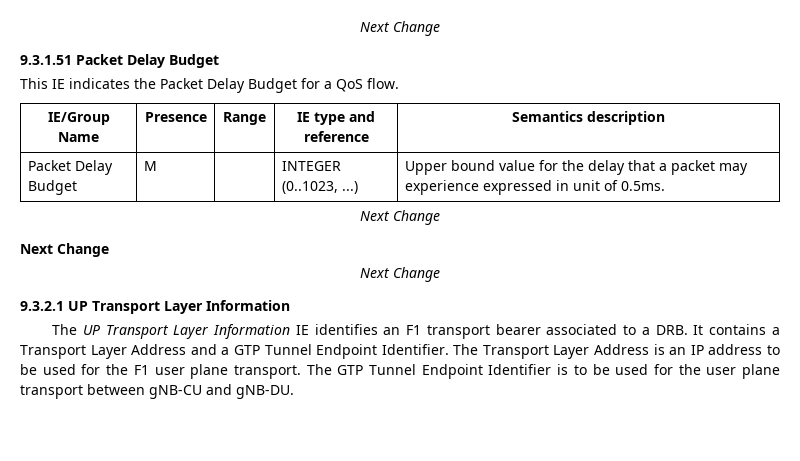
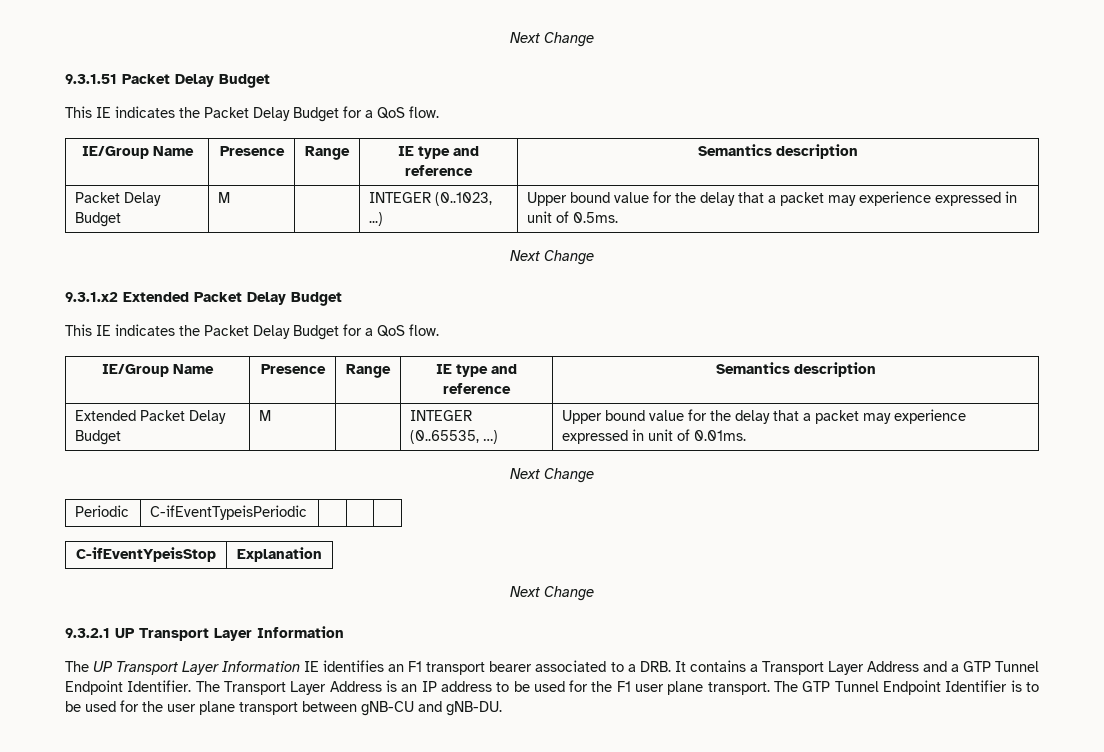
[20,243,109,257] Next Change -> [65,292,342,306] [65,324,439,340] [102,364,214,377] [260,364,326,374] [346,364,391,378] [436,364,517,377] [443,383,511,394] [715,362,876,377] [75,410,227,424] [75,430,122,445] [259,410,272,421] [410,410,473,421] [410,430,499,444] [562,409,967,424] [562,429,747,444] [510,468,594,483] [75,505,130,517] [150,505,308,520] [76,547,216,562] [237,547,322,562] 9.3.1.x2 Extended Packet Delay Budget // This IE indicates the Packet Delay Budget for a QoS flow. // IE/Group Name | Presence | Range | IE type and reference | Semantics description // Extended Packet Delay Budget | M | | INTEGER (0..65535, …) | Upper bound value for the delay that a packet may experience expressed in unit of 0.01ms. // Next Change // Periodic | C-ifEventTypeisPeriodic | | | // C-ifEventYpeisStop | Explanation

